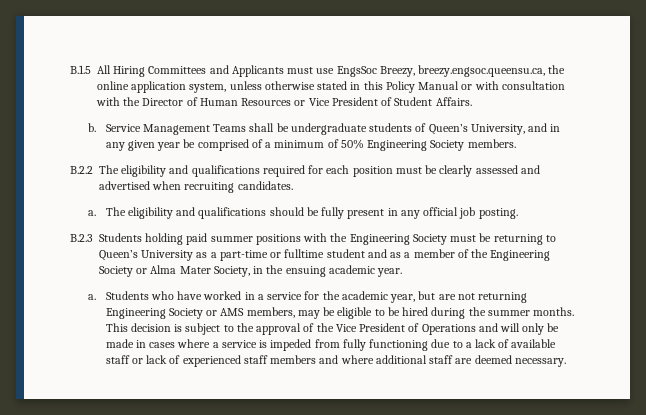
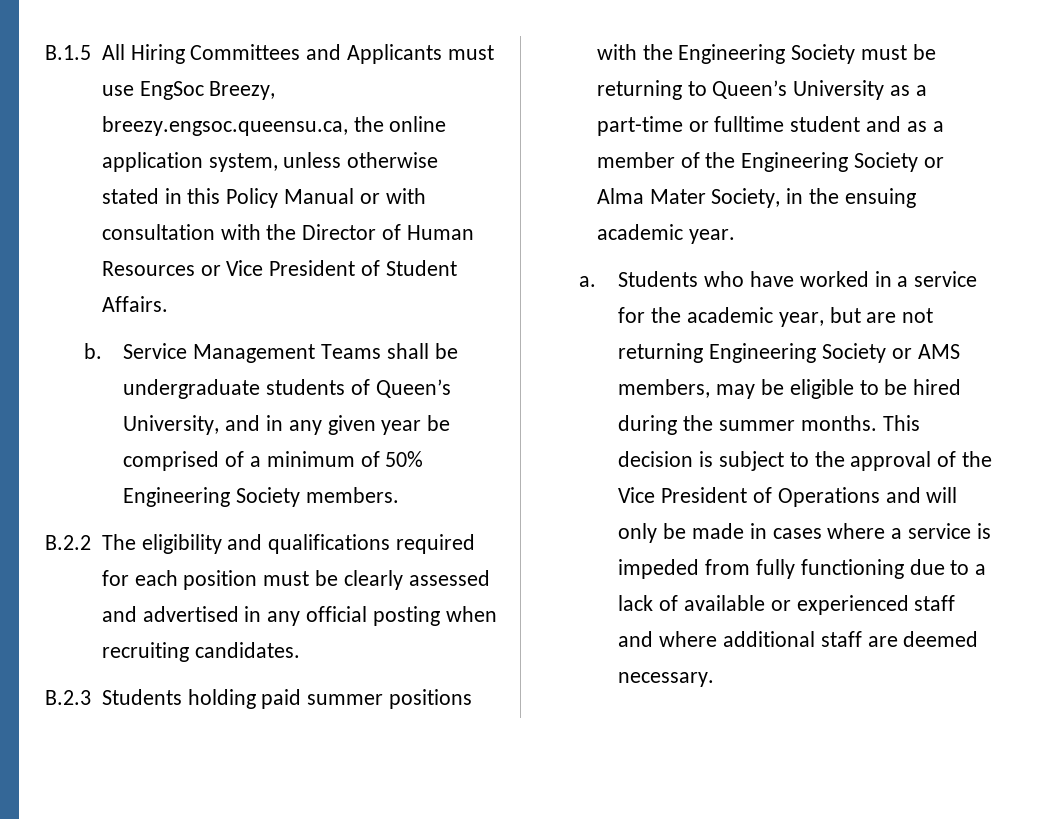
[336,66,377,77] EngsSoc -> [139,81,204,100] EngSoc
(150, 185) none -> [244,606,440,626] in any official posting
[87,207,518,219] // a. The eligibility and qualifications should be fully present in any official job posting. -> (300, 650) none
[105,355,181,364] staff or lack of -> [770,600,791,611] or
[270,355,317,364] members -> (956, 603) none

